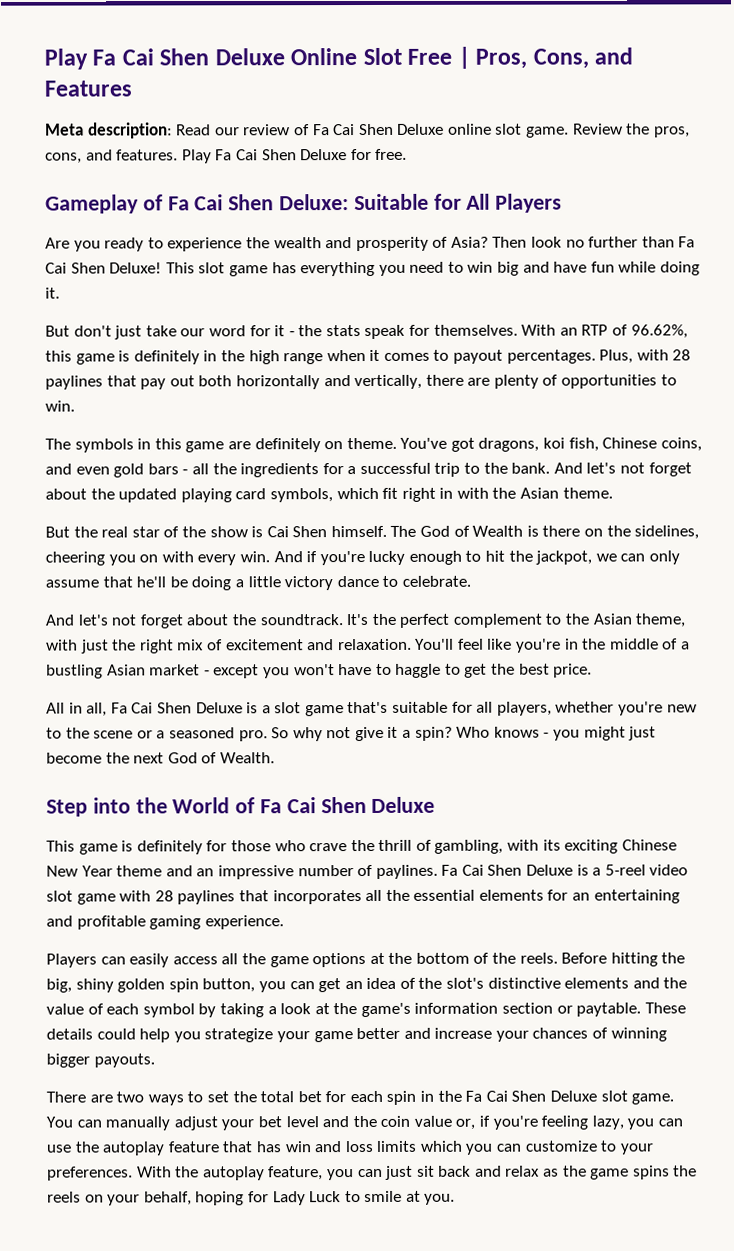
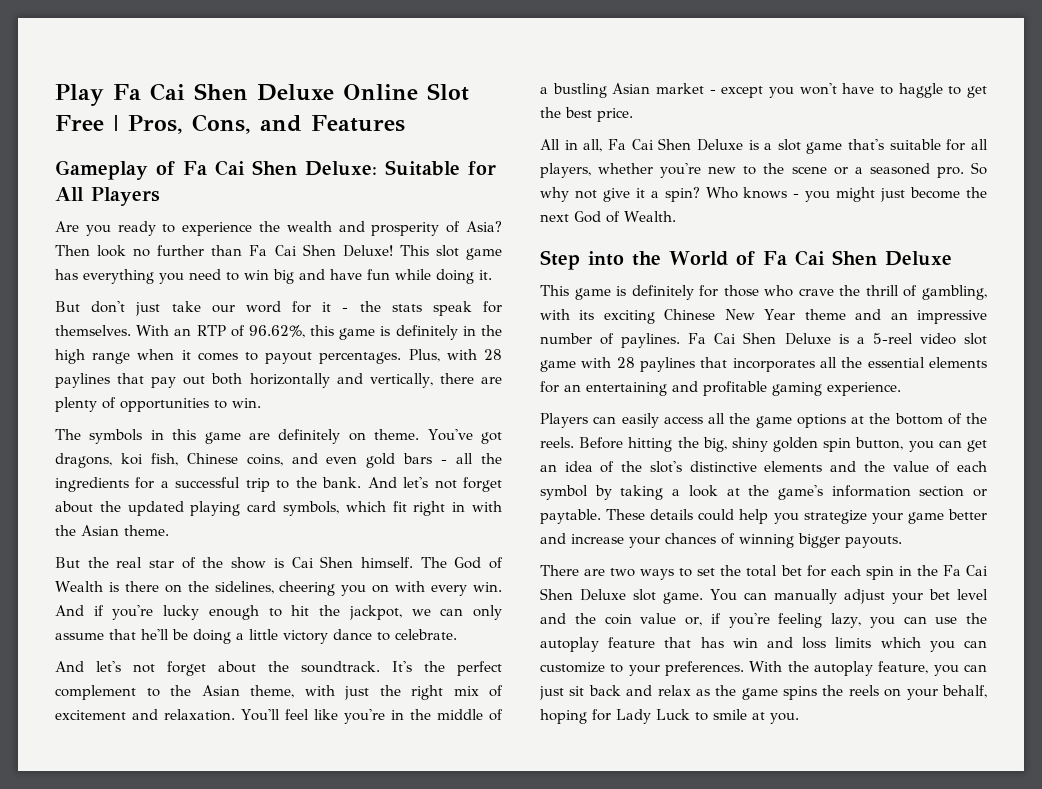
[45,122,690,139] [45,148,408,164] // Meta description: Read our review of Fa Cai Shen Deluxe online slot game. Review the pros, cons, and features. Play Fa Cai Shen Deluxe for free. -> (405, 123) none

